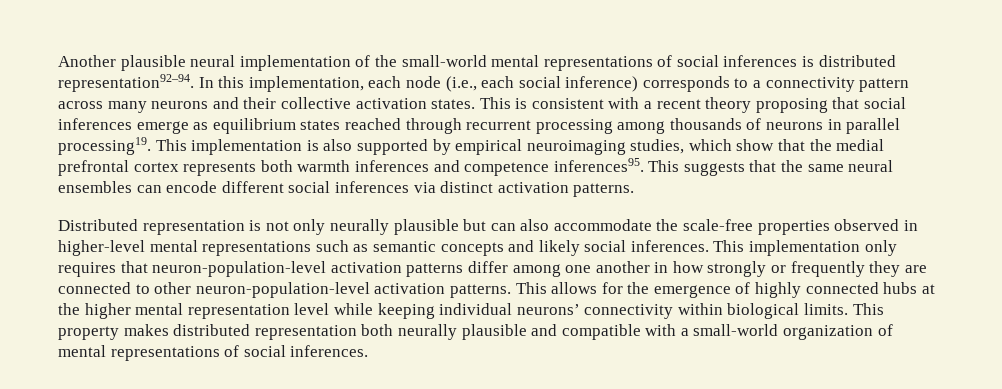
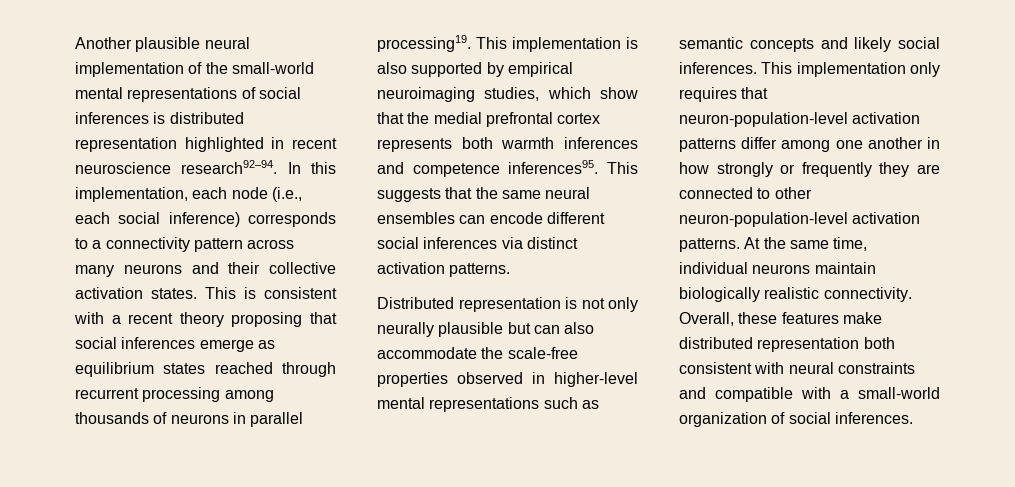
[58,74,194,92] representation92–94. -> [75,137,338,152] [75,160,278,174] representation highlighted in recent neuroscience research92–94.
[515,282,935,298] [58,303,884,319] [58,324,527,340] This allows for the emergence of highly connected hubs at the higher mental representation level while keeping individual neurons’ connectivity within biological limits. This property makes distributed representation both neurally plausible -> [744,237,868,251] [679,262,876,274] [679,287,912,302] [679,312,882,326] [679,337,895,352] [679,362,915,374] At the same time, individual neurons maintain biologically realistic connectivity. Overall, these features make distributed representation both consistent with neural constraints
[58,345,240,361] mental representations of -> (786, 418) none

